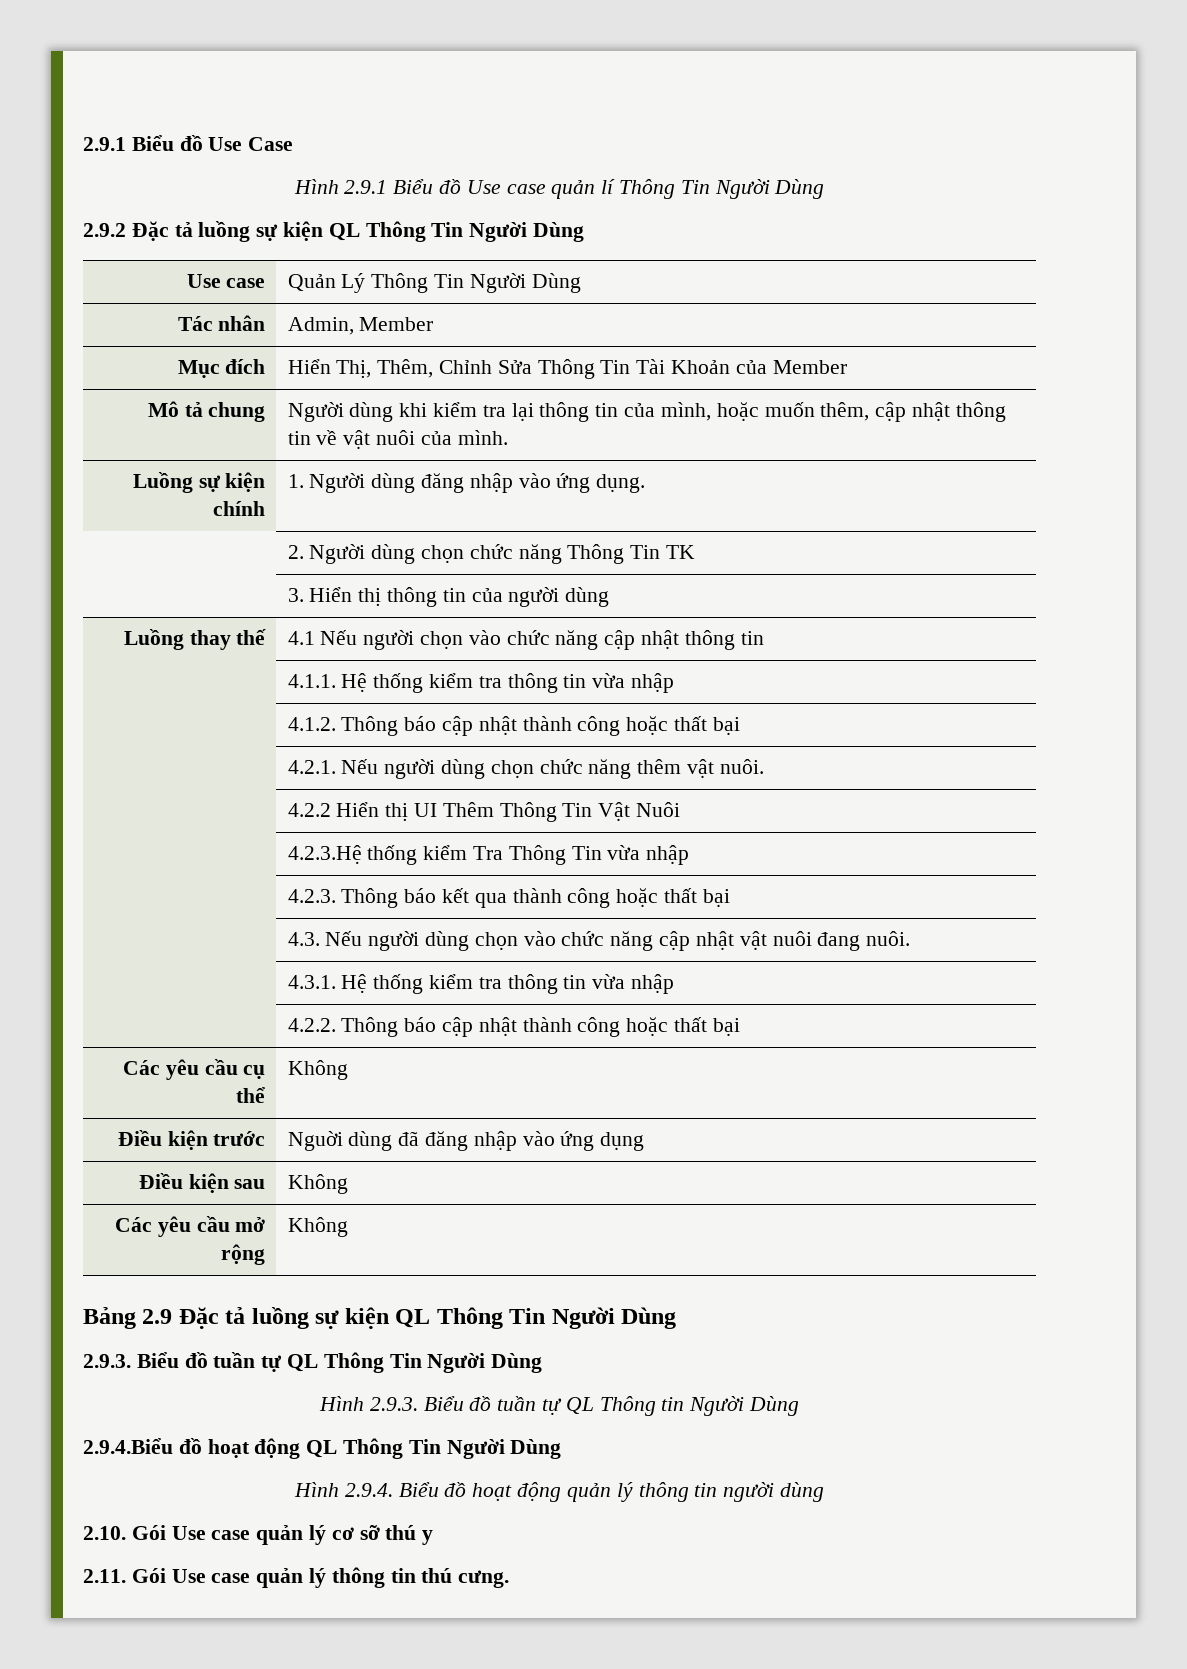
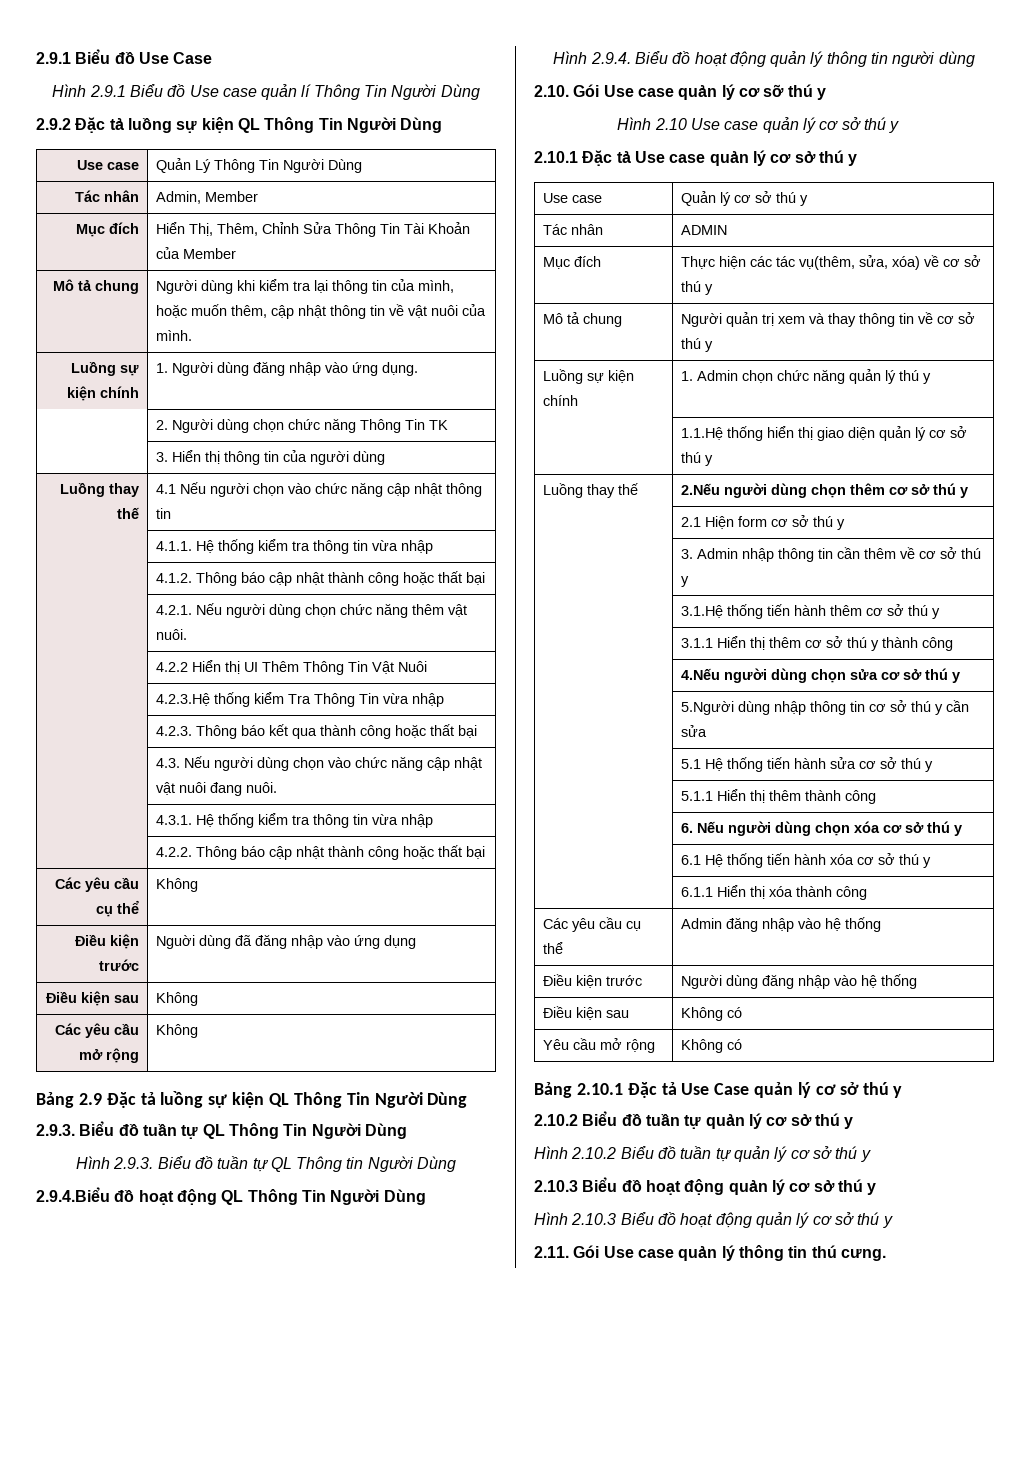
(434, 1537) none -> [617,117,900,133] [534,150,858,166] [543,193,603,203] [681,191,809,206] [543,224,604,235] [681,225,728,235] [543,256,602,269] [681,255,982,270] [681,281,714,295] [543,312,623,327] [681,312,976,327] [681,338,714,352] [543,369,635,384] [543,395,579,406] [681,369,932,384] [681,426,968,441] [681,452,714,466] [543,483,639,498] [681,483,969,498] [681,515,846,530] [681,547,982,562] [681,576,690,587] [681,604,941,619] [681,636,954,651] [681,668,961,683] [681,700,970,715] [681,725,708,737] [681,757,934,772] [681,789,877,804] [681,821,963,836] [681,853,932,868] [681,885,868,900] [543,917,642,932] [543,942,564,954] [681,917,882,932] [543,974,643,988] [681,974,918,989] [543,1006,630,1020] [681,1007,743,1021] [543,1038,656,1053] [681,1039,743,1053] [534,1082,903,1098] [534,1111,854,1129] [534,1146,871,1162] [534,1177,877,1195] [534,1212,893,1228] // Hình 2.10 Use case quản lý cơ sở thú y // 2.10.1 Đặc tả Use case quản lý cơ sở thú y // Use case | Quản lý cơ sở thú y // Tác nhân | ADMIN // Mục đích | Thực hiện các tác vụ(thêm, sửa, xóa) về cơ sở thú y // Mô tả chung | Người quản trị xem và thay thông tin về cơ sở thú y // Luồng sự kiện chính | 1. Admin chọn chức năng quản lý thú y // | 1.1.Hệ thống hiển thị giao diện quản lý cơ sở thú y // Luồng thay thế | 2.Nếu người dùng chọn thêm cơ sở thú y // | 2.1 Hiện form cơ sở thú y // | 3. Admin nhập thông tin cần thêm về cơ sở thú y // | 3.1.Hệ thống tiến hành thêm cơ sở thú y // | 3.1.1 Hiển thị thêm cơ sở thú y thành công // | 4.Nếu người dùng chọn sửa cơ sở thú y // | 5.Người dùng nhập thông tin cơ sở thú y cần sửa // | 5.1 Hệ thống tiến hành sửa cơ sở thú y // | 5.1.1 Hiển thị thêm thành công // | 6. Nếu người dùng chọn xóa cơ sở thú y // | 6.1 Hệ thống tiến hành xóa cơ sở thú y // | 6.1.1 Hiển thị xóa thành công // Các yêu cầu cụ thể | Admin đăng nhập vào hệ thống // Điều kiện trước | Người dùng đăng nhập vào hệ thống // Điều kiện sau | Không có // Yêu cầu mở rộng | Không có // Bảng 2.10.1 Đặc tả Use Case quản lý cơ sở thú y // 2.10.2 Biểu đồ tuần tự quản lý cơ sở thú y // Hình 2.10.2 Biểu đồ tuần tự quản lý cơ sở thú y // 2.10.3 Biểu đồ hoạt động quản lý cơ sở thú y // Hình 2.10.3 Biểu đồ hoạt động quản lý cơ sở thú y

